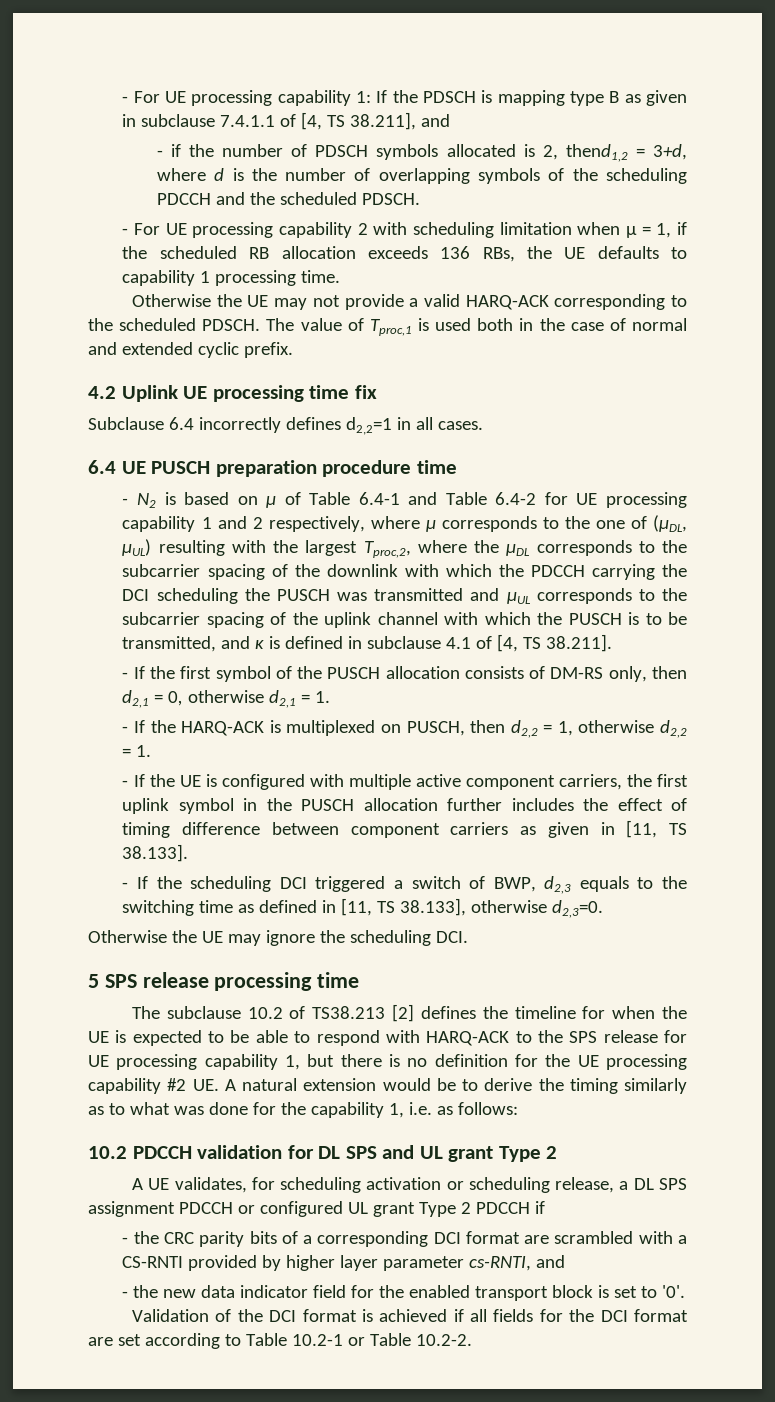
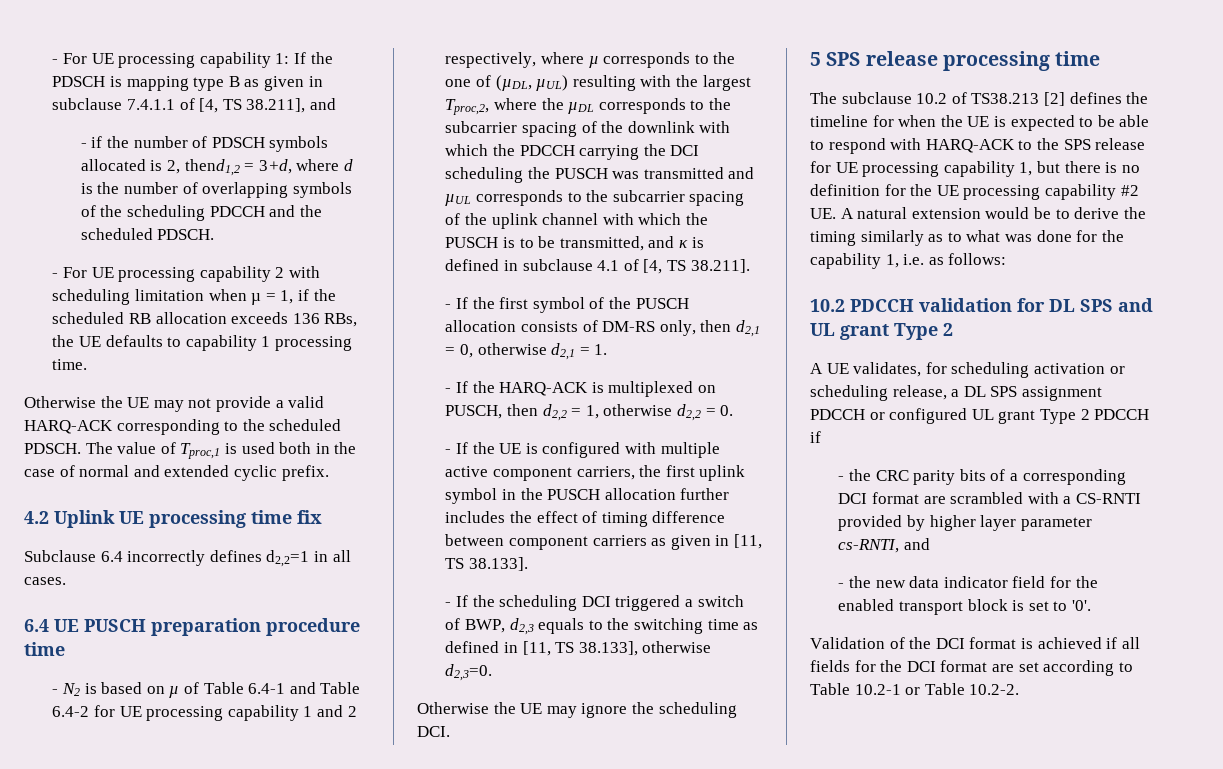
[136,745,152,757] 1. -> [720,405,734,416] 0.

